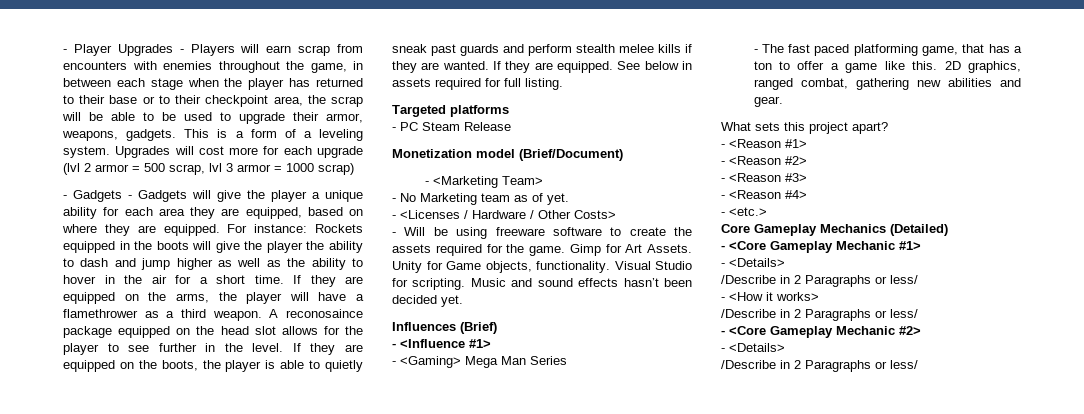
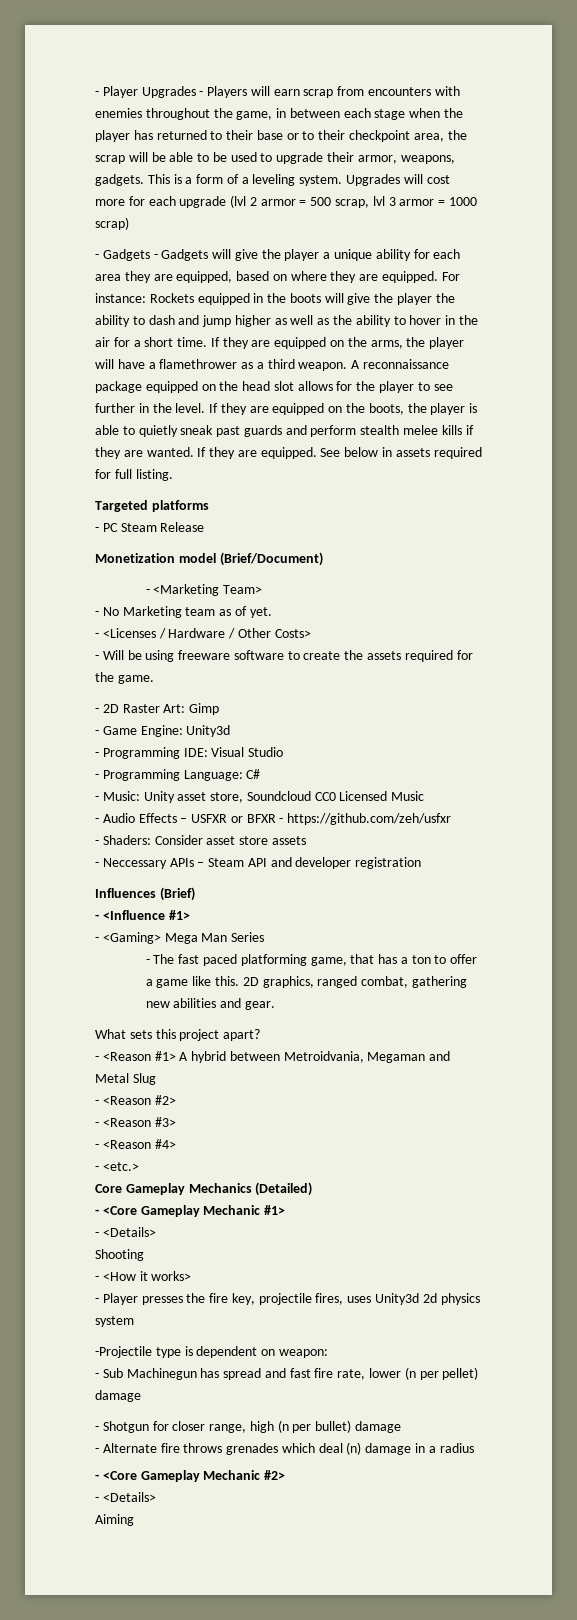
[286,309,363,318] reconosaince -> [363,359,450,369] reconnaissance
[569,244,692,256] [392,261,692,273] [392,278,692,290] [392,295,463,307] Gimp for Art Assets. Unity for Game objects, functionality. Visual Studio for scripting. Music and sound effects hasn’t been decided yet. -> [95,703,220,715] [95,725,231,737] [95,747,284,759] [95,769,261,781] [95,791,425,803] [95,813,452,825] [95,835,306,845] [95,857,422,869] // - 2D Raster Art: Gimp // - Game Engine: Unity3d // - Programming IDE: Visual Studio // - Programming Language: C# // - Music: Unity asset store, Soundcloud CC0 Licensed Music // - Audio Effects – USFXR or BFXR - https://github.com/zeh/usfxr // - Shaders: Consider asset store assets // - Neccessary APIs – Steam API and developer registration
(807, 143) none -> [179,1051,451,1063] [95,1073,156,1085] A hybrid between Metroidvania, Megaman and Metal Slug
[721,275,918,287] [721,292,819,301] [721,309,918,321] /Describe in 2 Paragraphs or less/ // - <How it works> // /Describe in 2 Paragraphs or less/ -> [95,1249,144,1261] [95,1271,192,1281] [95,1293,480,1305] [95,1316,134,1327] [95,1346,328,1358] [95,1367,479,1380] [95,1390,141,1402] [95,1420,402,1433] [95,1442,474,1455] Shooting // - <How it works> // - Player presses the fire key, projectile fires, uses Unity3d 2d physics system // -Projectile type is dependent on weapon: // - Sub Machinegun has spread and fast fire rate, lower (n per pellet) damage // - Shotgun for closer range, high (n per bullet) damage // - Alternate fire throws grenades which deal (n) damage in a radius
[721,360,918,372] /Describe in 2 Paragraphs or less/ -> [95,1514,134,1526] Aiming

